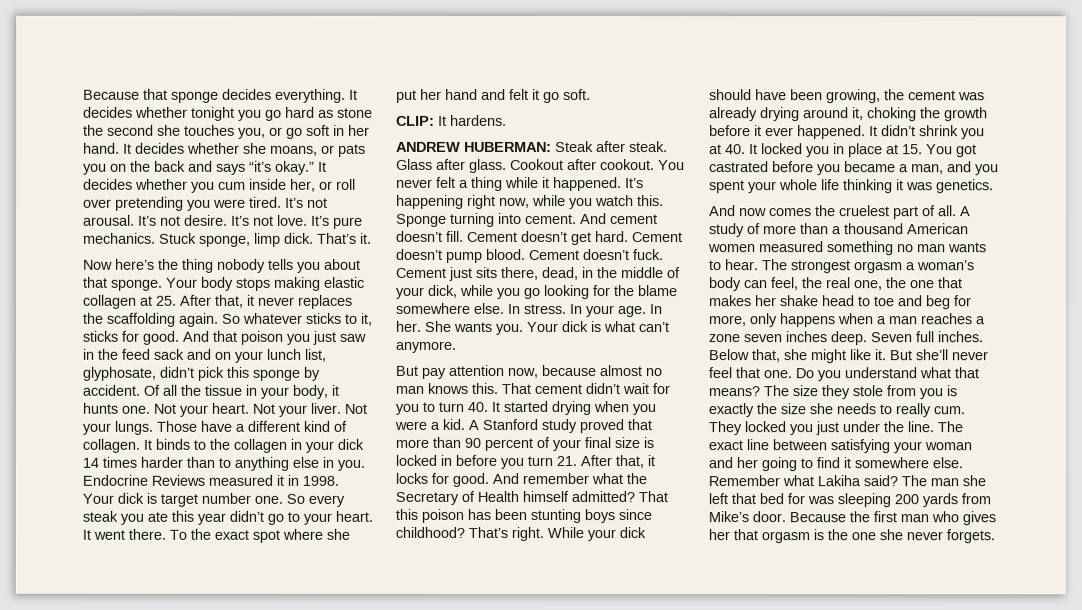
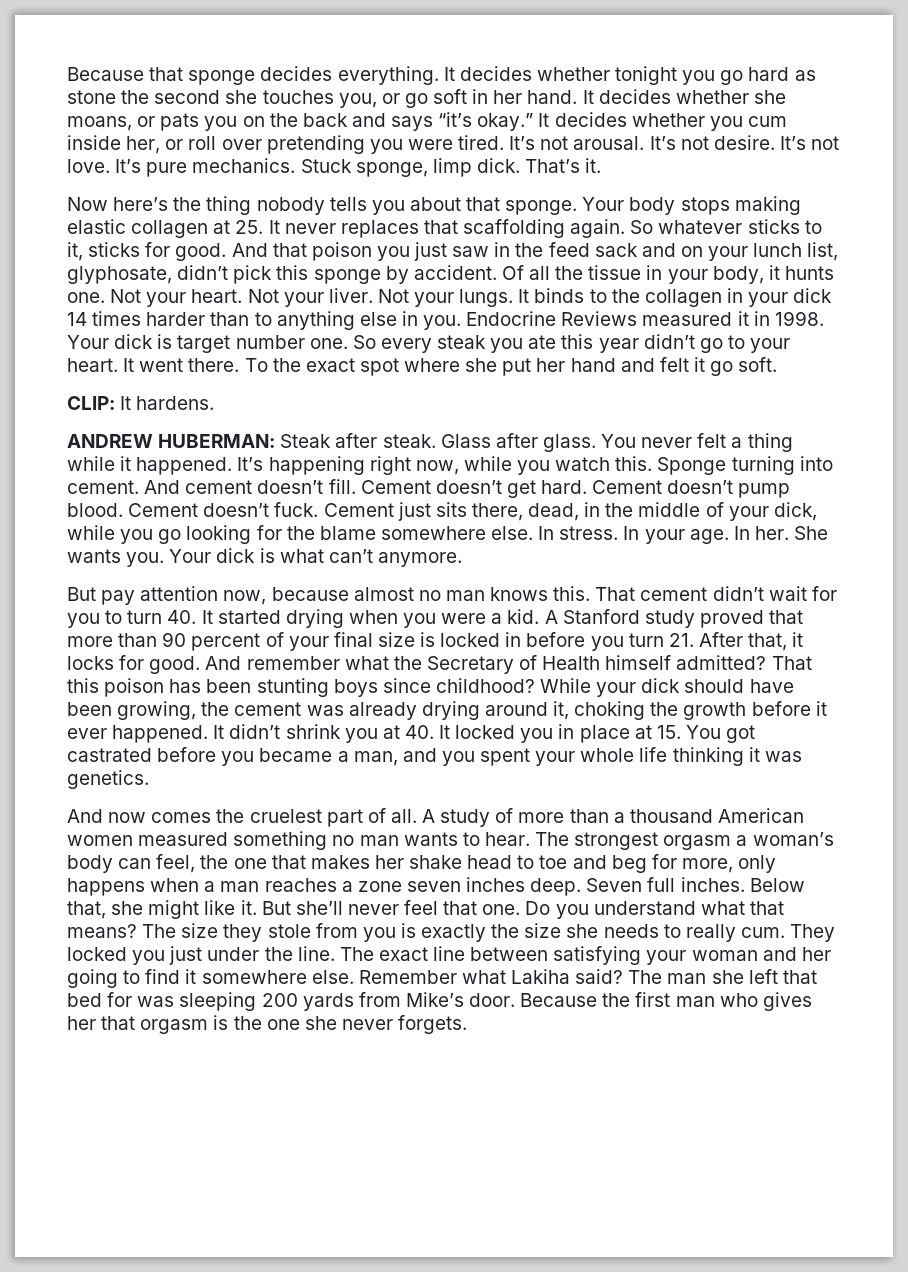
[179,294,255,308] After that, it -> [268,220,280,234] It
[82,312,103,324] the -> [423,220,458,234] that
[156,420,347,432] [82,438,140,453] Those have a different kind of collagen. -> (514, 298) none
[510,158,655,171] Cookout after cookout. -> (596, 443) none
[468,526,544,542] That’s right. -> (535, 685) none
[826,277,907,291] real one, the -> (229, 862) none

